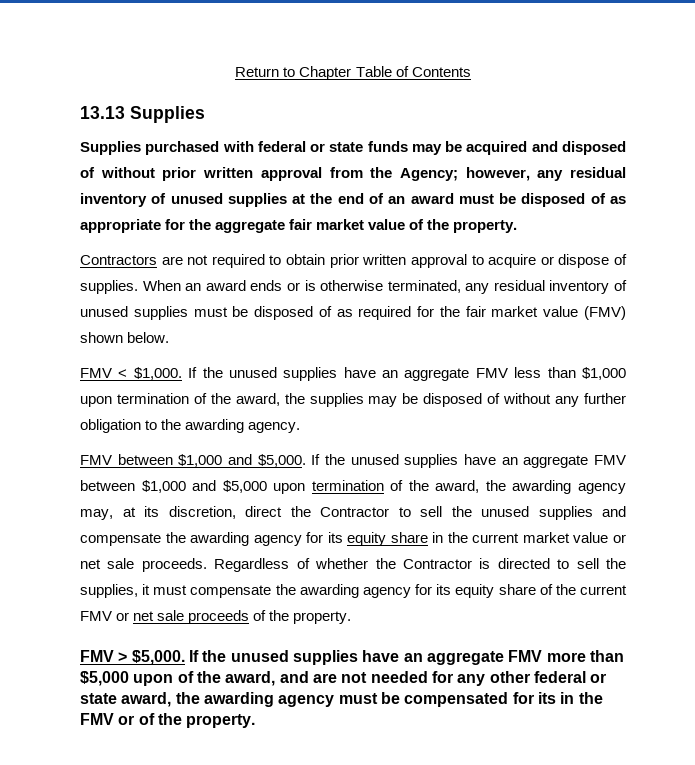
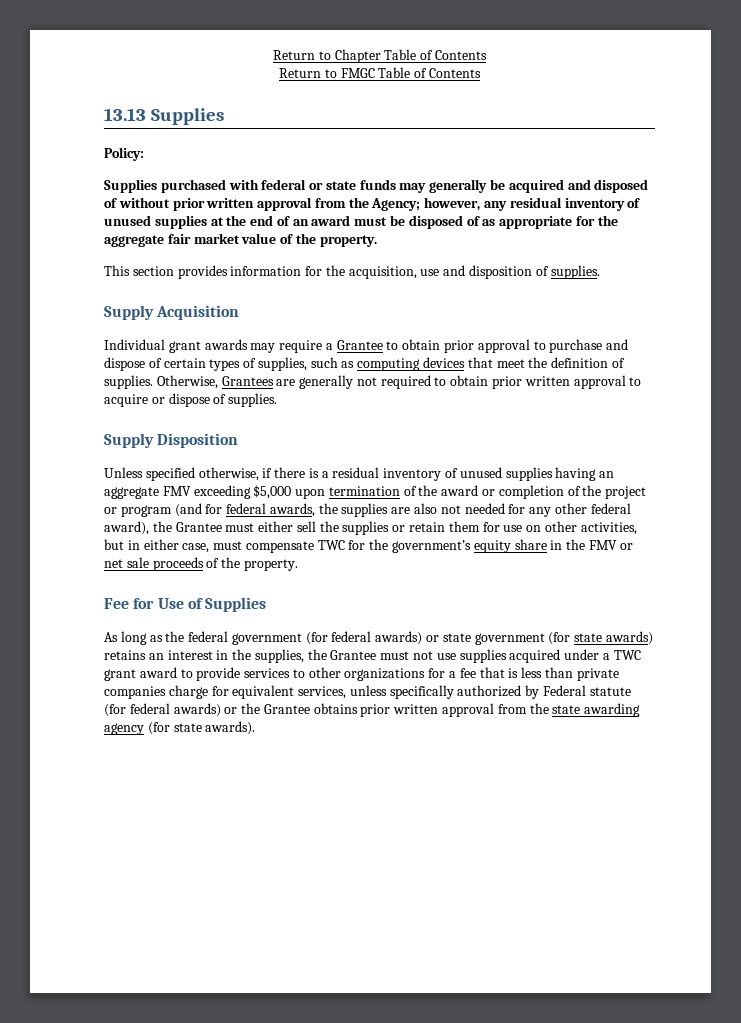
(471, 72) none -> [279,67,481,78] // Return to FMGC Table of Contents
(205, 114) none -> [104,147,144,161] // Policy:
(442, 149) none -> [429,179,488,193] generally
[80,255,183,265] Contractors are -> [104,265,600,279] [104,305,240,320] [104,339,629,353] [104,357,625,371] [104,375,354,389] This section provides information for the acquisition, use and disposition of supplies. // Supply Acquisition // Individual grant awards may require a Grantee to obtain prior approval to purchase and dispose of certain types of supplies, such as computing devices that meet the definition of supplies. Otherwise, Grantees are generally
[142,280,627,294] [80,306,626,320] [80,332,170,343] [80,367,626,381] [80,393,626,407] [80,419,301,433] [80,454,626,468] [80,480,217,493] When an award ends or is otherwise terminated, any residual inventory of unused supplies must be disposed of as required for the fair market value (FMV) shown below. // FMV < $1,000. If the unused supplies have an aggregate FMV less than $1,000 upon termination of the award, the supplies may be disposed of without any further obligation to the awarding agency. // FMV between $1,000 and $5,000. If the unused supplies have an aggregate FMV between $1,000 and -> [104,433,239,448] [104,467,615,481] [104,485,251,499] // Supply Disposition // Unless specified otherwise, if there is a residual inventory of unused supplies having an aggregate FMV exceeding
[435,480,627,494] [80,506,626,520] [80,532,627,546] [80,558,627,572] [80,584,627,598] award, the awarding agency may, at its discretion, direct the Contractor to sell the unused supplies and compensate the awarding agency for its equity share in the current market value or net sale proceeds. Regardless of whether the Contractor is directed to sell the supplies, it must compensate the awarding agency for its equity share of the current -> [441,485,647,499] [104,503,631,517] [104,521,637,535] [104,539,586,553] award or completion of the project or program (and for federal awards, the supplies are also not needed for any other federal award), the Grantee must either sell the supplies or retain them for use on other activities, but in either case, must compensate TWC for the government’s equity share in the
[80,650,624,665] [80,671,607,686] [80,692,603,707] [80,713,256,728] FMV > $5,000. If the unused supplies have an aggregate FMV more than $5,000 upon of the award, and are not needed for any other federal or state award, the awarding agency must be compensated for its in the FMV or of the property. -> [104,597,267,612] [104,631,653,645] [104,649,641,663] [104,667,619,681] [104,685,631,699] [104,703,641,717] [104,721,256,735] Fee for Use of Supplies // As long as the federal government (for federal awards) or state government (for state awards) retains an interest in the supplies, the Grantee must not use supplies acquired under a TWC grant award to provide services to other organizations for a fee that is less than private companies charge for equivalent services, unless specifically authorized by Federal statute (for federal awards) or the Grantee obtains prior written approval from the state awarding agency (for state awards).

